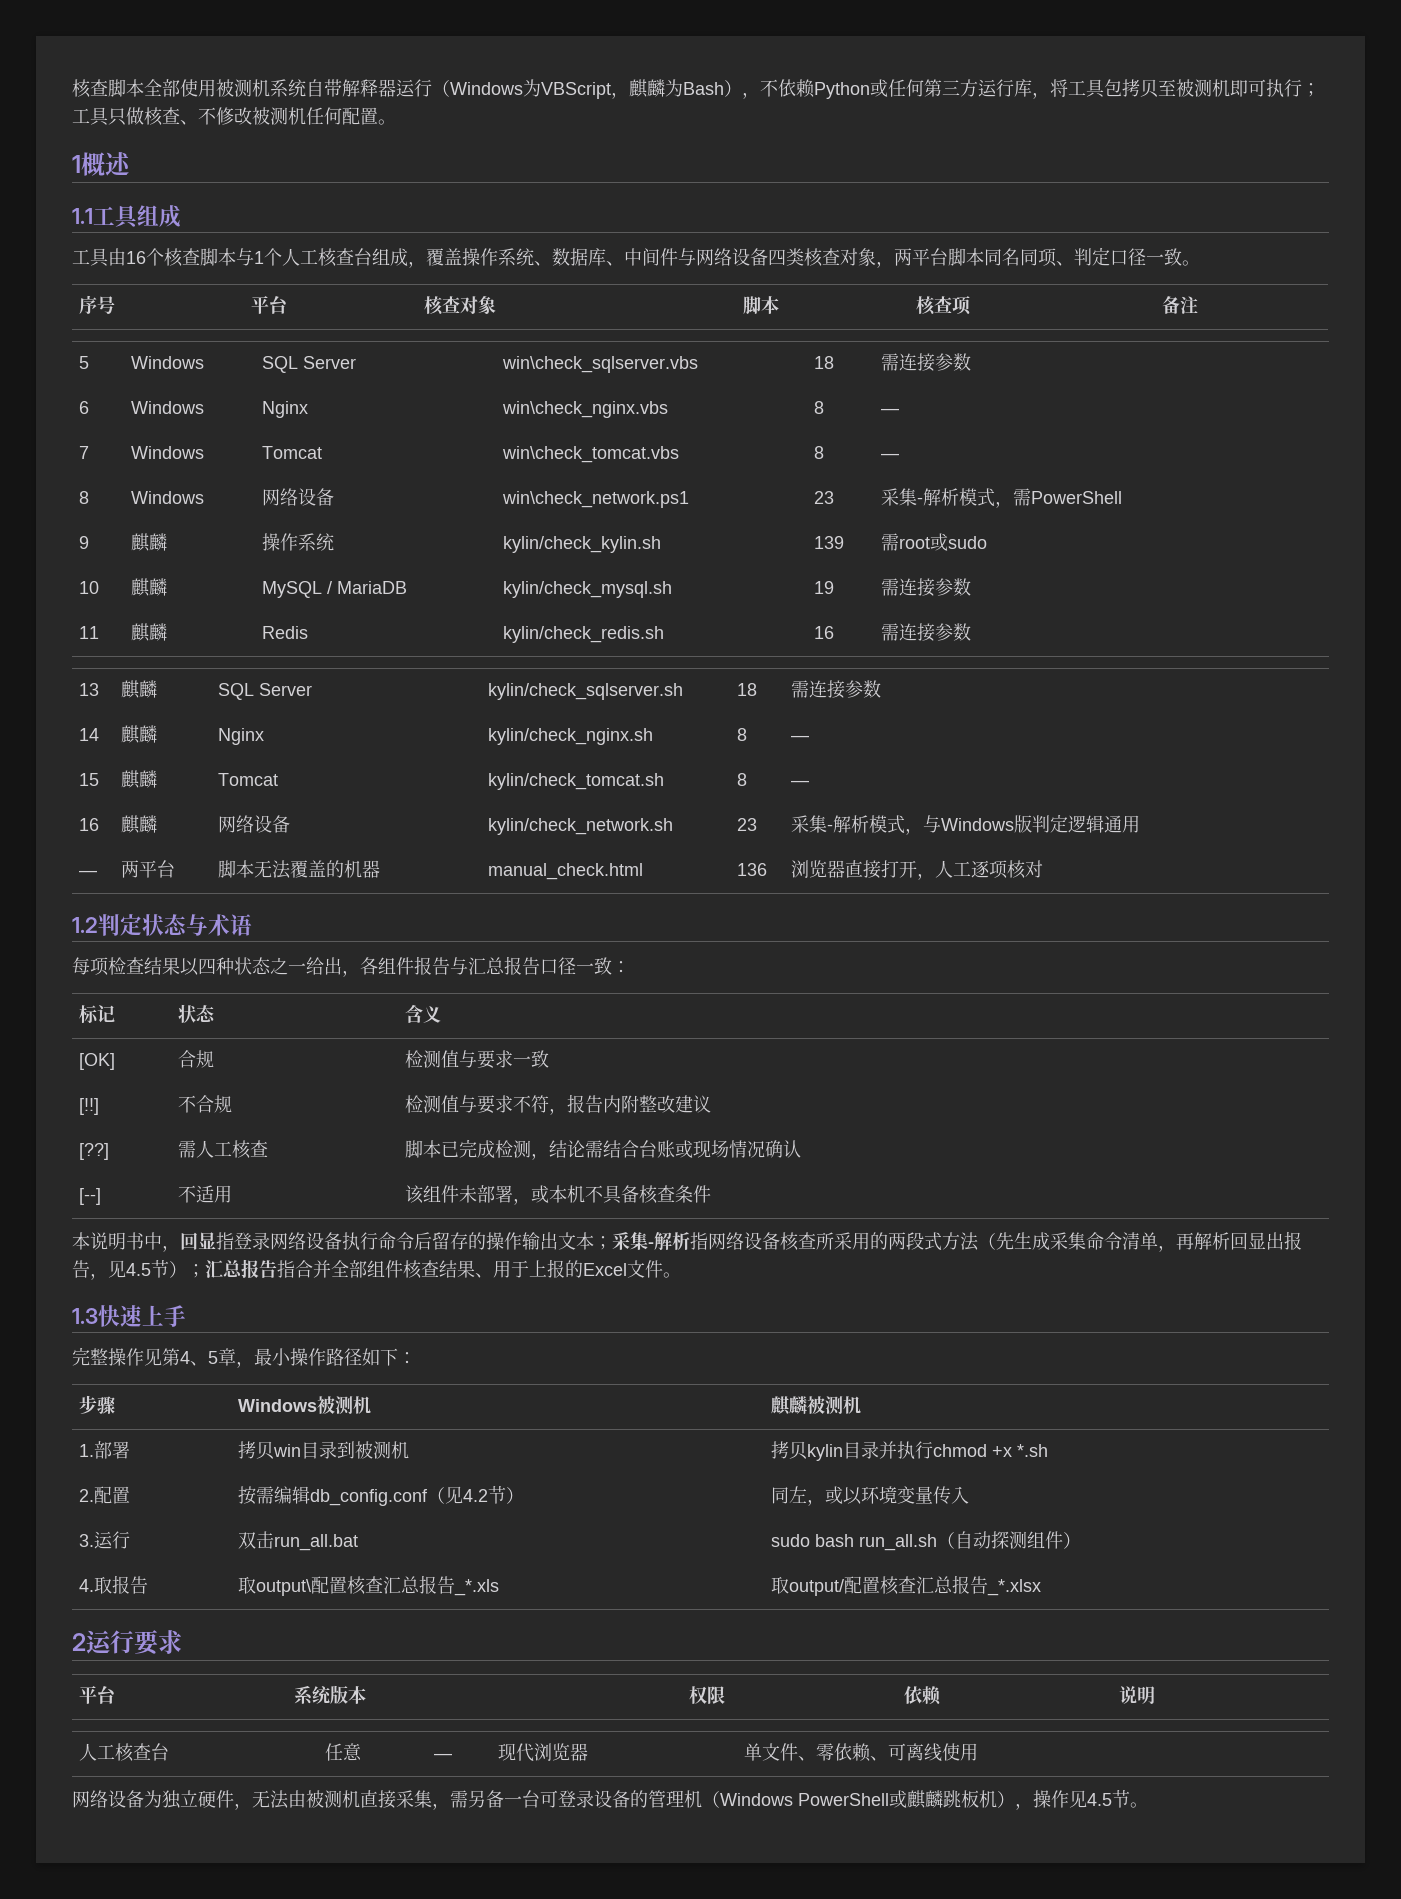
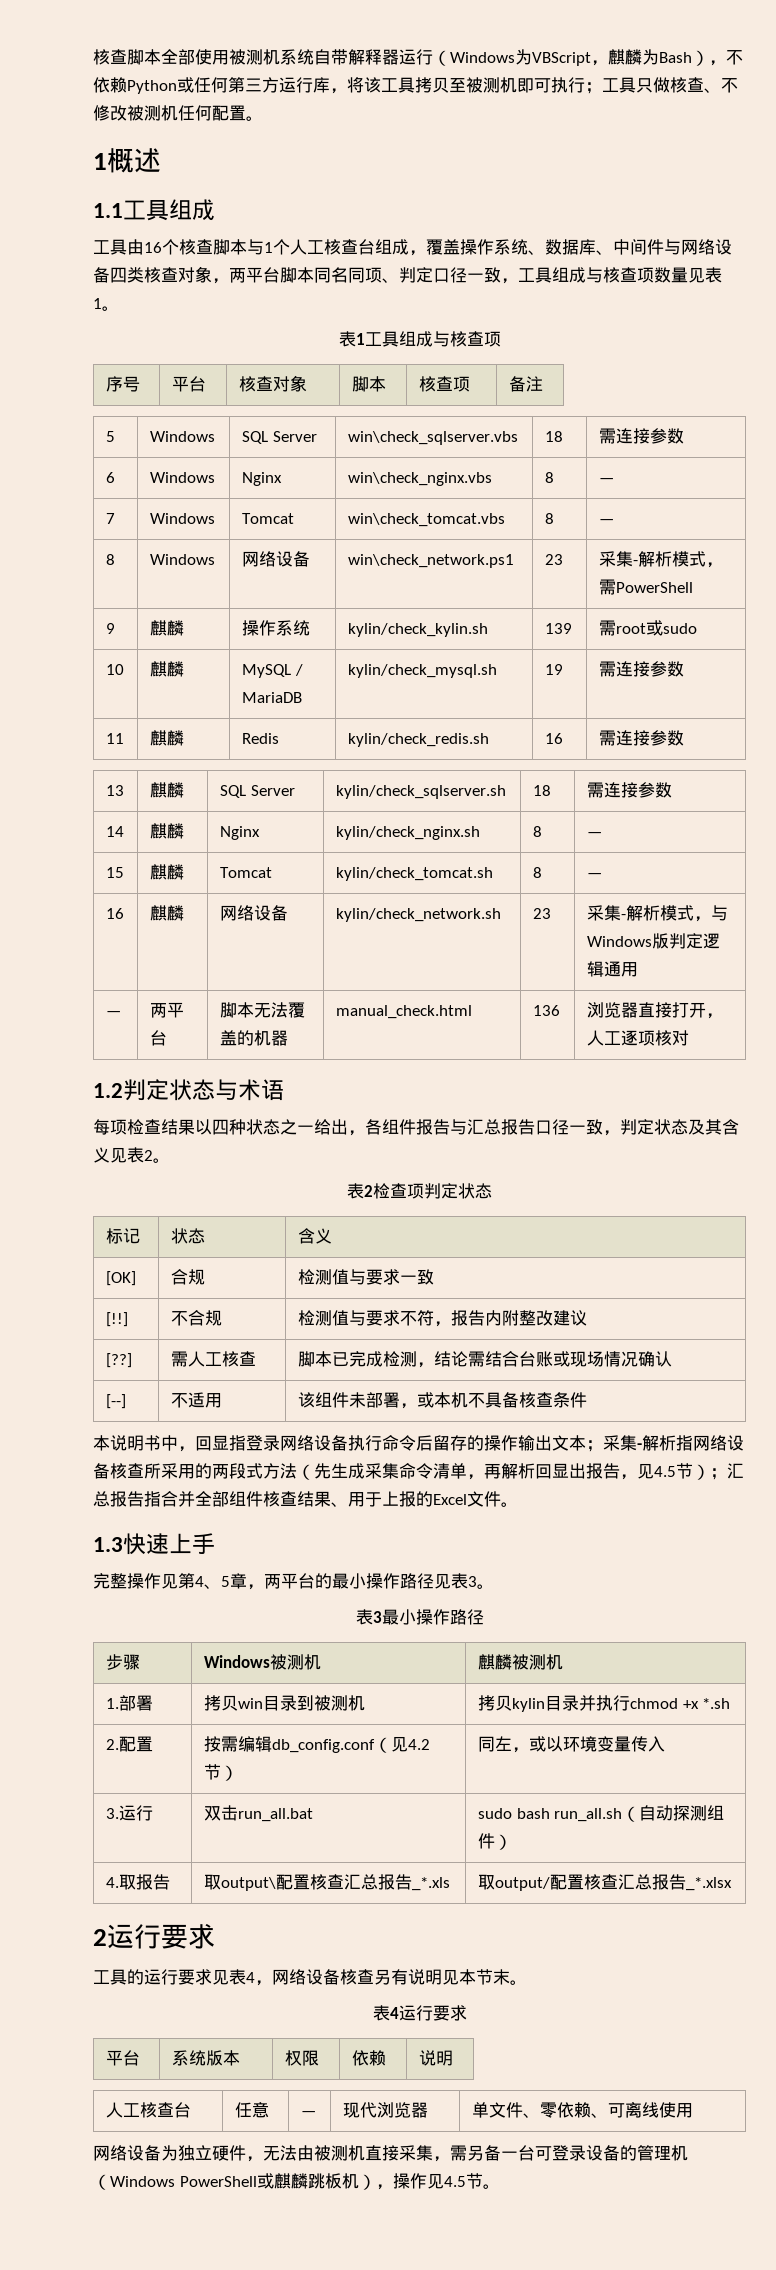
[1068,79,1122,98] 工具包 -> [364,77,415,93] 该工具
[1182,260,1200,266] 。 -> [501,267,722,284] [93,298,119,311] [338,331,501,347] ，工具组成与核查项数量见表1。 // 表1工具组成与核查项
[612,961,630,973] ： -> [603,1119,739,1136] [93,1147,170,1163] [347,1183,492,1199] ，判定状态及其含义见表2。 // 表2检查项判定状态
[254,1348,416,1366] 最小操作路径如下： -> [264,1573,494,1589] [355,1609,484,1625] 两平台的最小操作路径见表3。 // 表3最小操作路径
(182, 1642) none -> [93,1969,527,1986] [372,2005,467,2021] // 工具的运行要求见表4，网络设备核查另有说明见本节末。 // 表4运行要求

